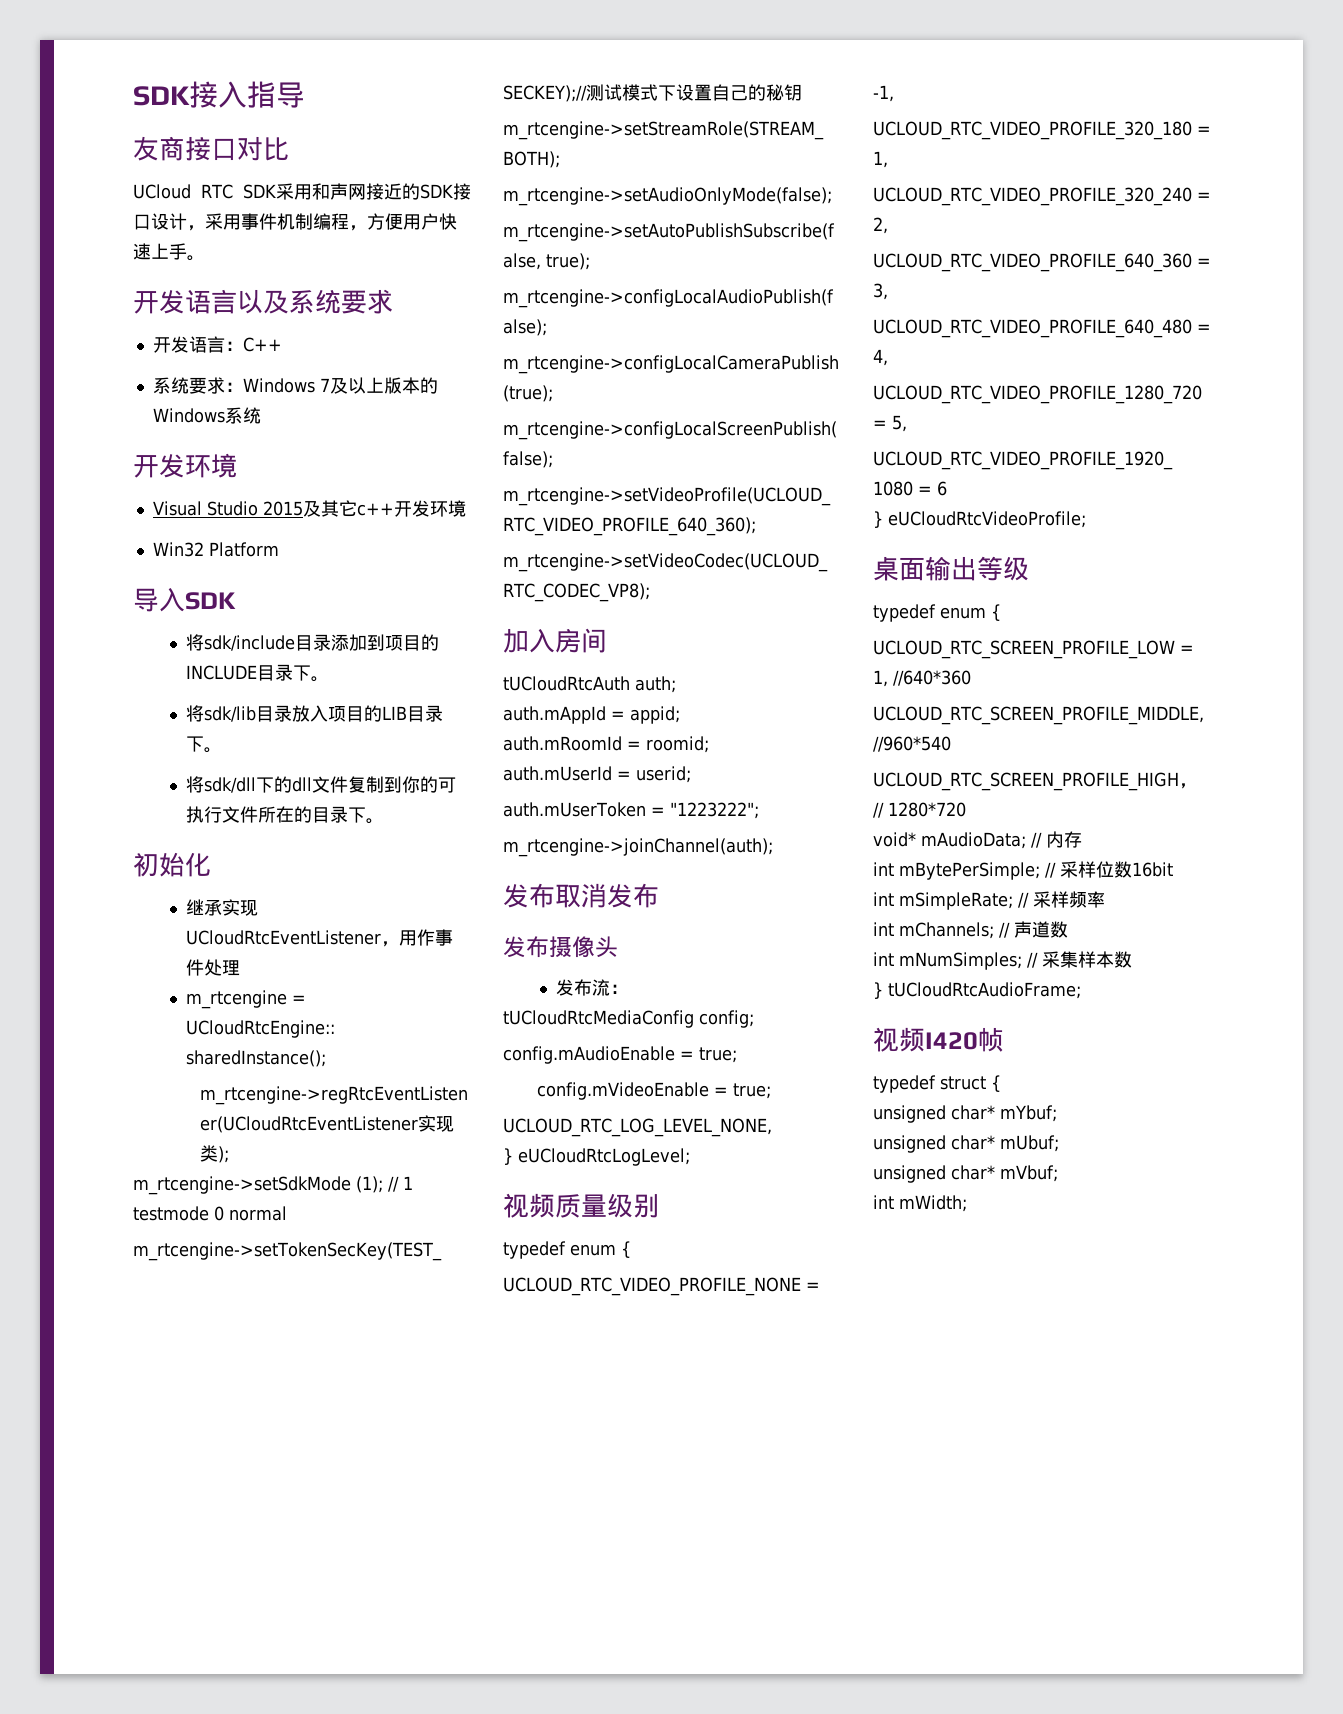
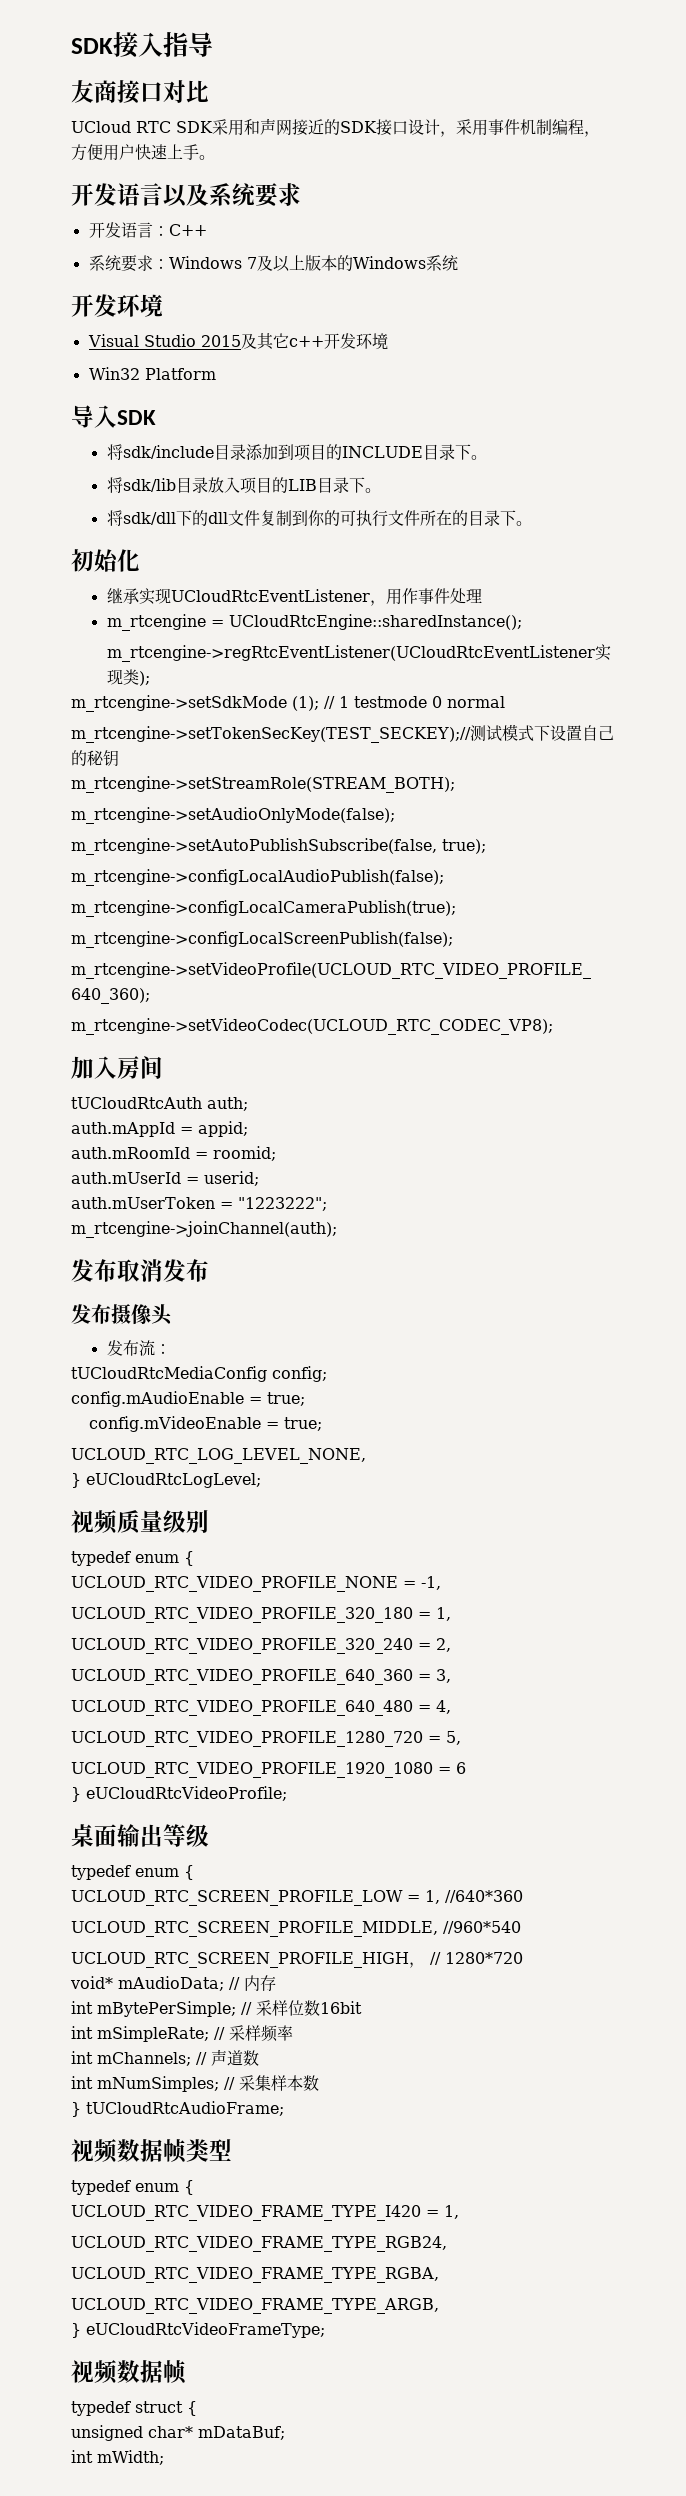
[925,1032,978,1050] I420 -> [117,2139,232,2163] [71,2180,194,2195] [71,2205,459,2221] [71,2236,447,2252] [71,2267,439,2283] [71,2298,439,2314] [71,2322,325,2338] [71,2360,163,2384] 数据帧类型 // typedef enum { // UCLOUD_RTC_VIDEO_FRAME_TYPE_I420 = 1, // UCLOUD_RTC_VIDEO_FRAME_TYPE_RGB24, // UCLOUD_RTC_VIDEO_FRAME_TYPE_RGBA, // UCLOUD_RTC_VIDEO_FRAME_TYPE_ARGB, // } eUCloudRtcVideoFrameType; // 视频数据
[1000,1105,1057,1122] [873,1135,1059,1153] [873,1165,1058,1183] mYbuf; // unsigned char* mUbuf; // unsigned char* mVbuf; -> [198,2426,285,2440] mDataBuf;

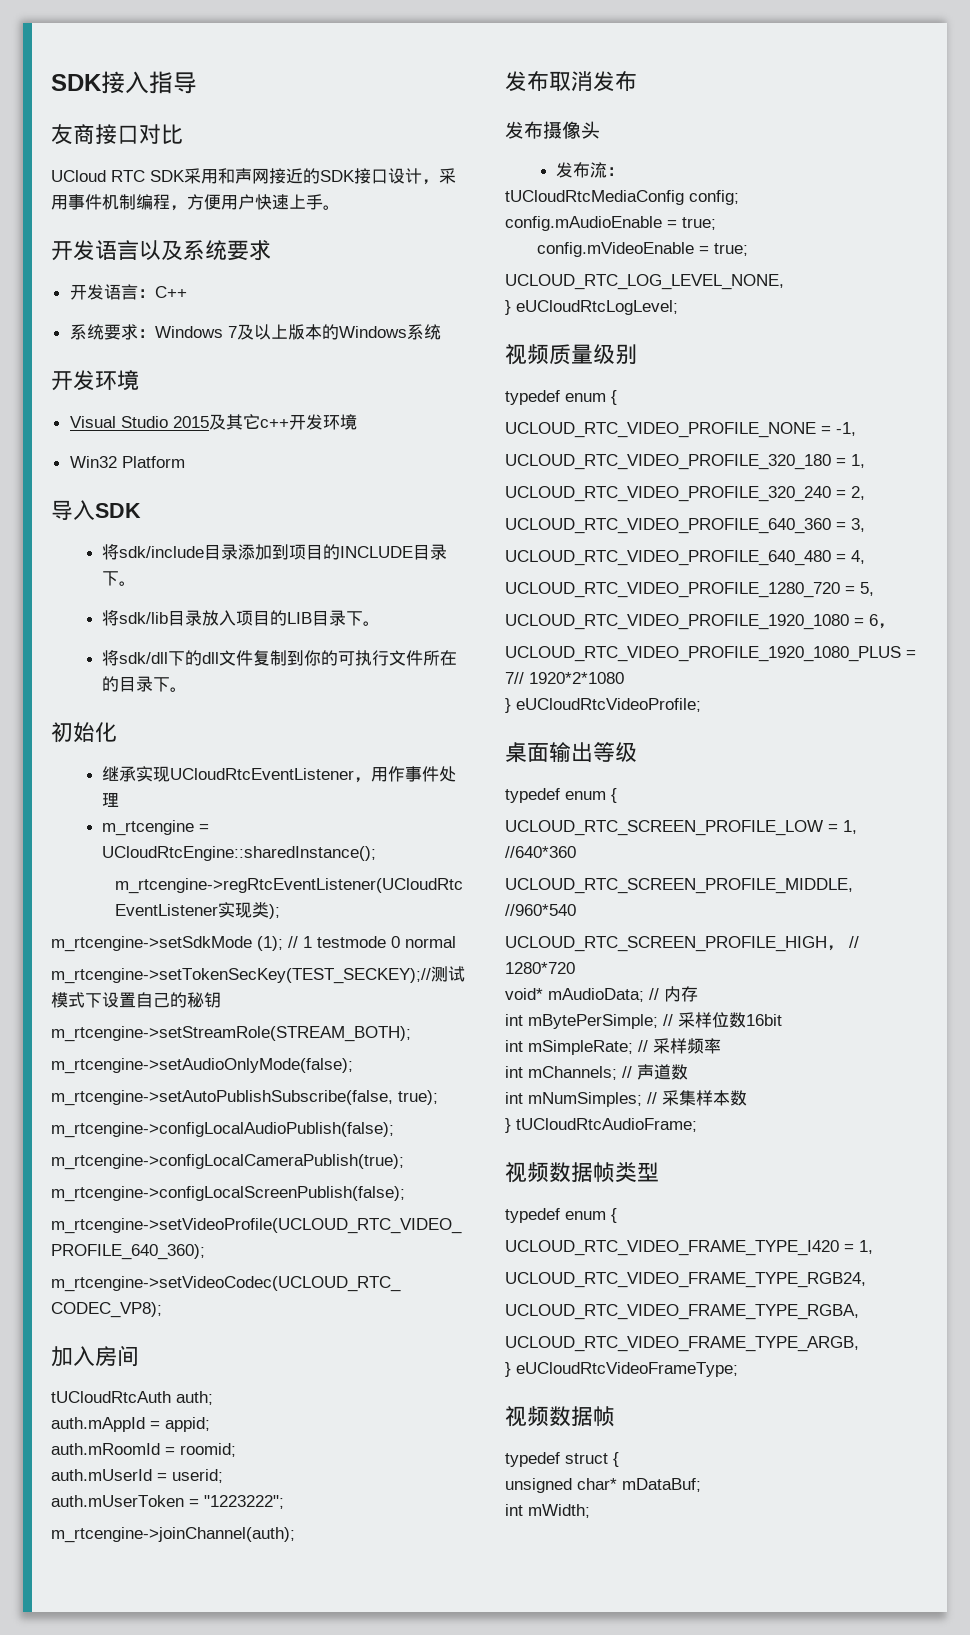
(466, 1768) none -> [878,623,895,629] [505,646,916,662] [505,672,624,684] ， // UCLOUD_RTC_VIDEO_PROFILE_1920_1080_PLUS = 7// 1920*2*1080

